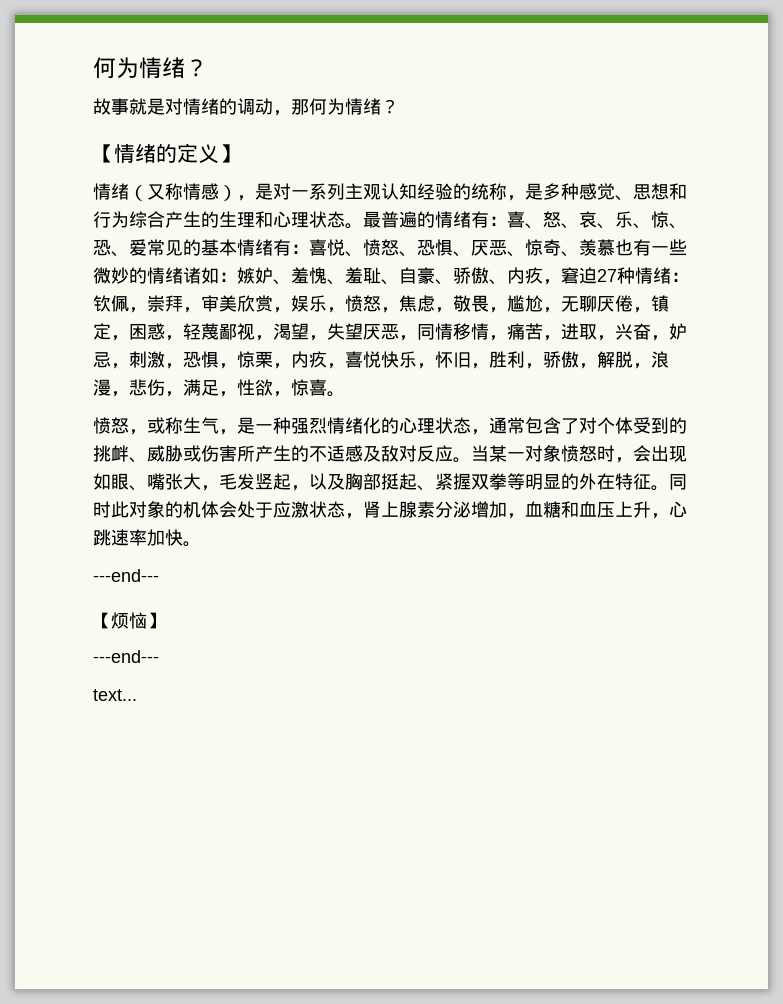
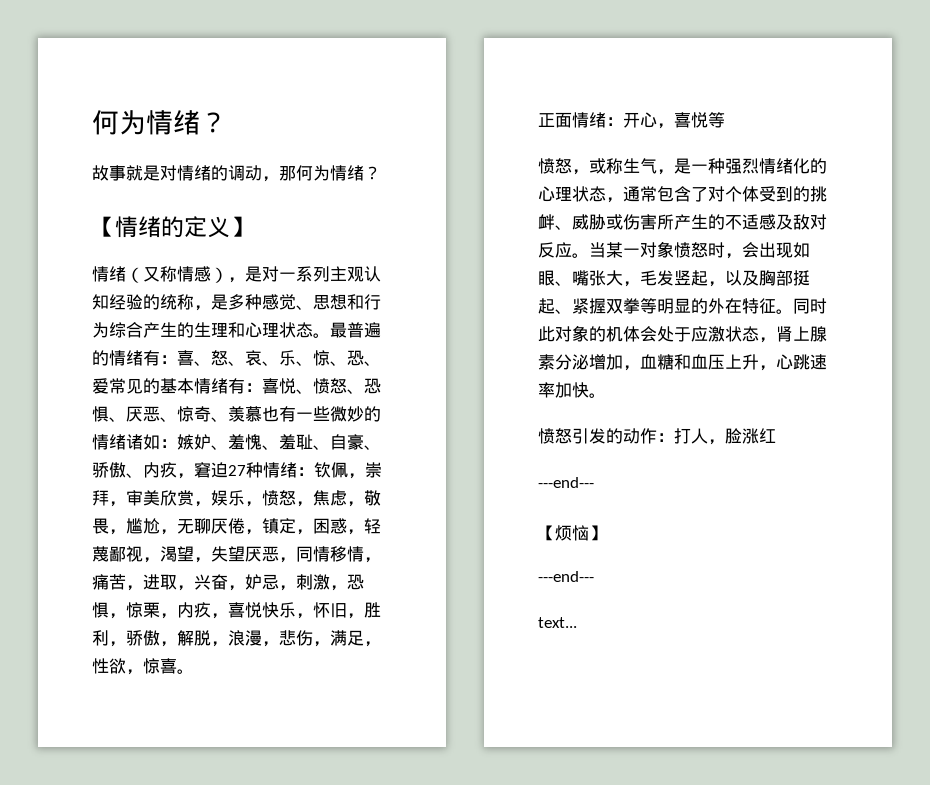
(345, 394) none -> [538,112,725,129] // 正面情绪：开心，喜悦等
(201, 544) none -> [538,428,776,445] // 愤怒引发的动作：打人，脸涨红

